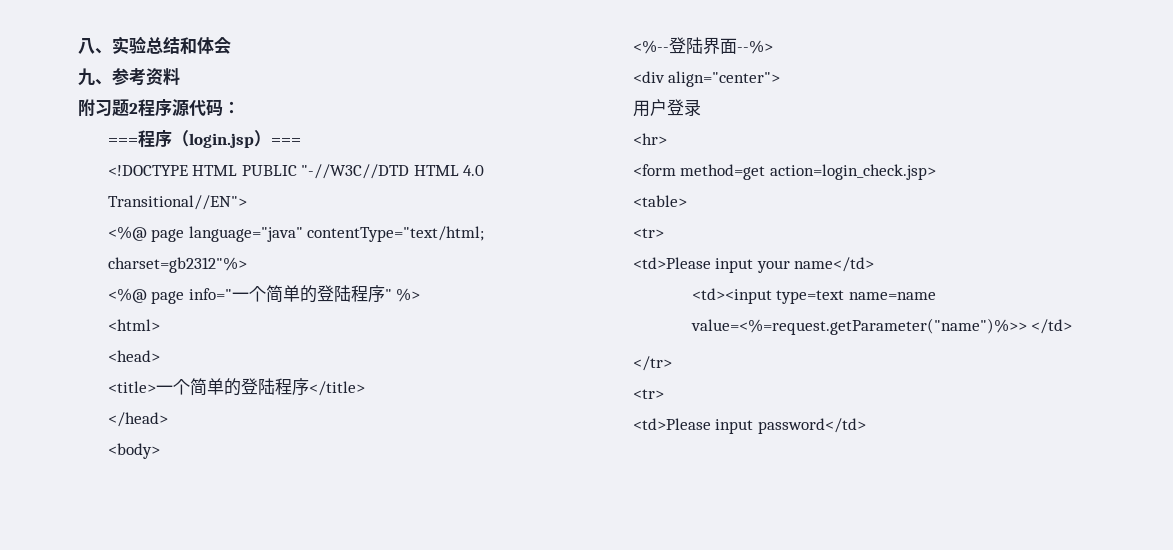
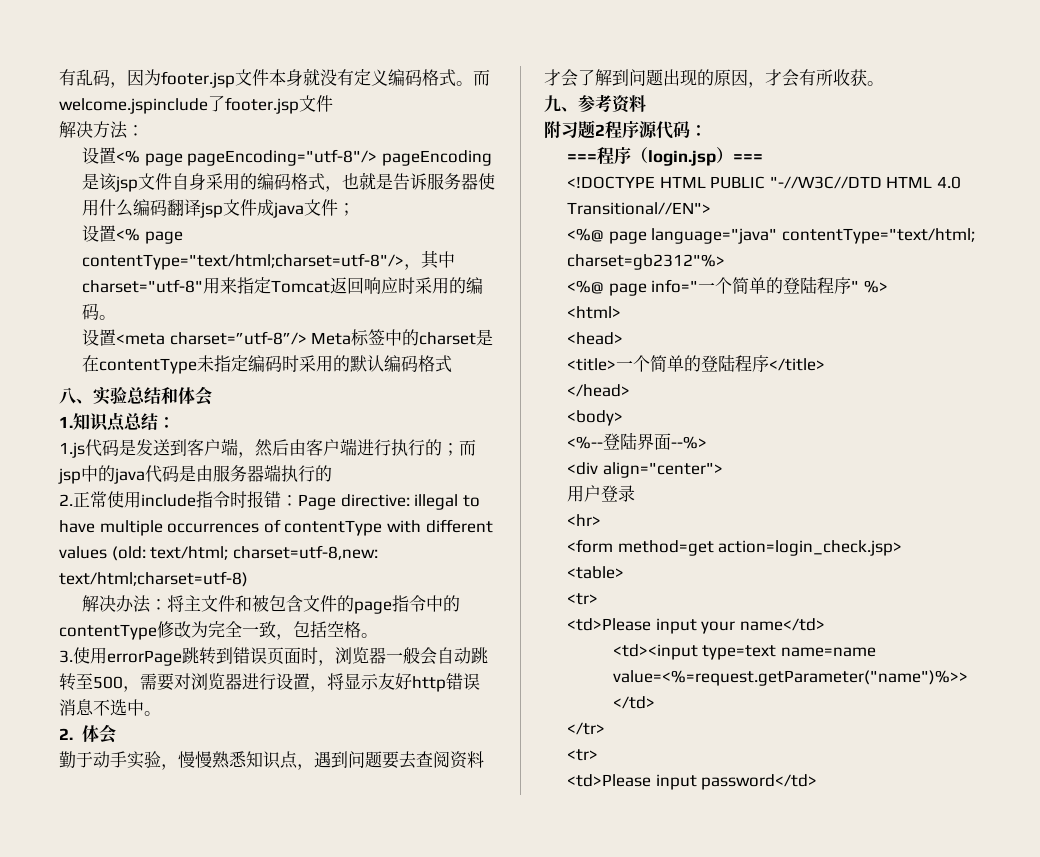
(78, 46) none -> [59,68,490,88] [59,95,333,114] [59,121,144,139] [81,147,492,166] [81,172,495,192] [81,199,355,218] [81,225,183,244] [81,250,455,270] [81,277,483,294] [81,303,116,320] [81,329,494,346] [81,355,452,374] 有乱码，因为footer.jsp文件本身就没有定义编码格式。而welcome.jspinclude了footer.jsp文件 // 解决方法： // 设置<% page pageEncoding="utf-8"/> pageEncoding是该jsp文件自身采用的编码格式，也就是告诉服务器使用什么编码翻译jsp文件成java文件； // 设置<% page contentType="text/html;charset=utf-8"/>，其中charset="utf-8"用来指定Tomcat返回响应时采用的编码。 // 设置<meta charset=”utf-8”/> Meta标签中的charset是在contentType未指定编码时采用的默认编码格式 //
(231, 45) none -> [59,412,175,432] [59,438,476,458] [58,464,332,484] [59,491,480,510] [59,519,493,536] [59,545,378,561] [59,571,248,587] [82,595,461,614] [59,621,378,640] [59,647,488,666] [59,673,480,692] [59,699,161,716] [59,724,116,744] [59,751,484,770] [544,69,884,88] // 1.知识点总结： // 1.js代码是发送到客户端，然后由客户端进行执行的；而jsp中的java代码是由服务器端执行的 // 2.正常使用include指令时报错：Page directive: illegal to have multiple occurrences of contentType with different values (old: text/html; charset=utf-8,new: text/html;charset=utf-8) // 解决办法：将主文件和被包含文件的page指令中的contentType修改为完全一致，包括空格。 // 3.使用errorPage跳转到错误页面时，浏览器一般会自动跳转至500，需要对浏览器进行设置，将显示友好http错误消息不选中。 // 2.体会 // 勤于动手实验，慢慢熟悉知识点，遇到问题要去查阅资料才会了解到问题出现的原因，才会有所收获。

